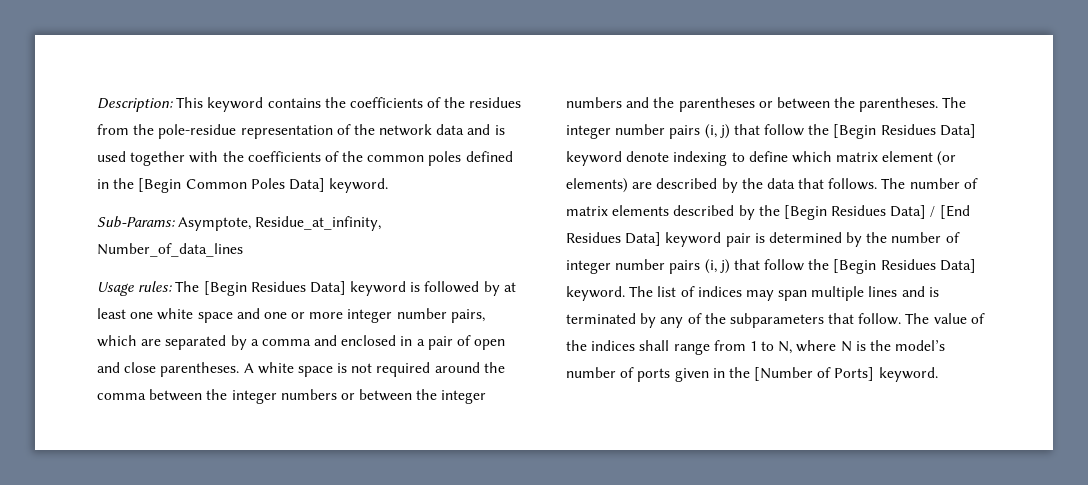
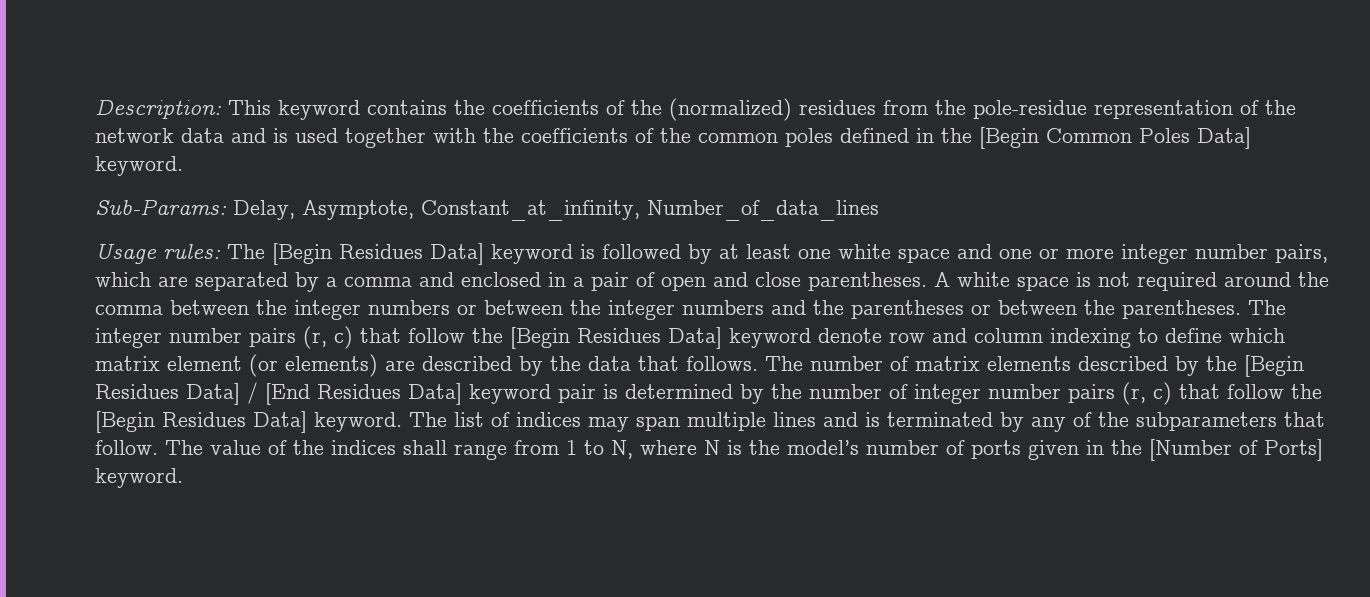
(466, 102) none -> [669,98,792,121] (normalized)
[178,216,382,231] Asymptote, Residue_at_infinity, -> [233,200,640,221] Delay, Asymptote, Constant_at_infinity,
[704,124,730,139] (i, j) -> [303,326,353,349] (r, c)
(670, 156) none -> [889,328,1043,343] row and column
[704,259,730,274] (i, j) -> [1122,382,1172,405] (r, c)

